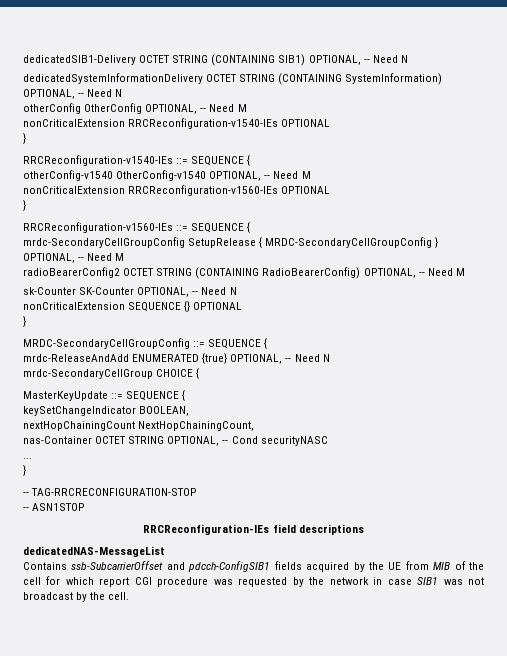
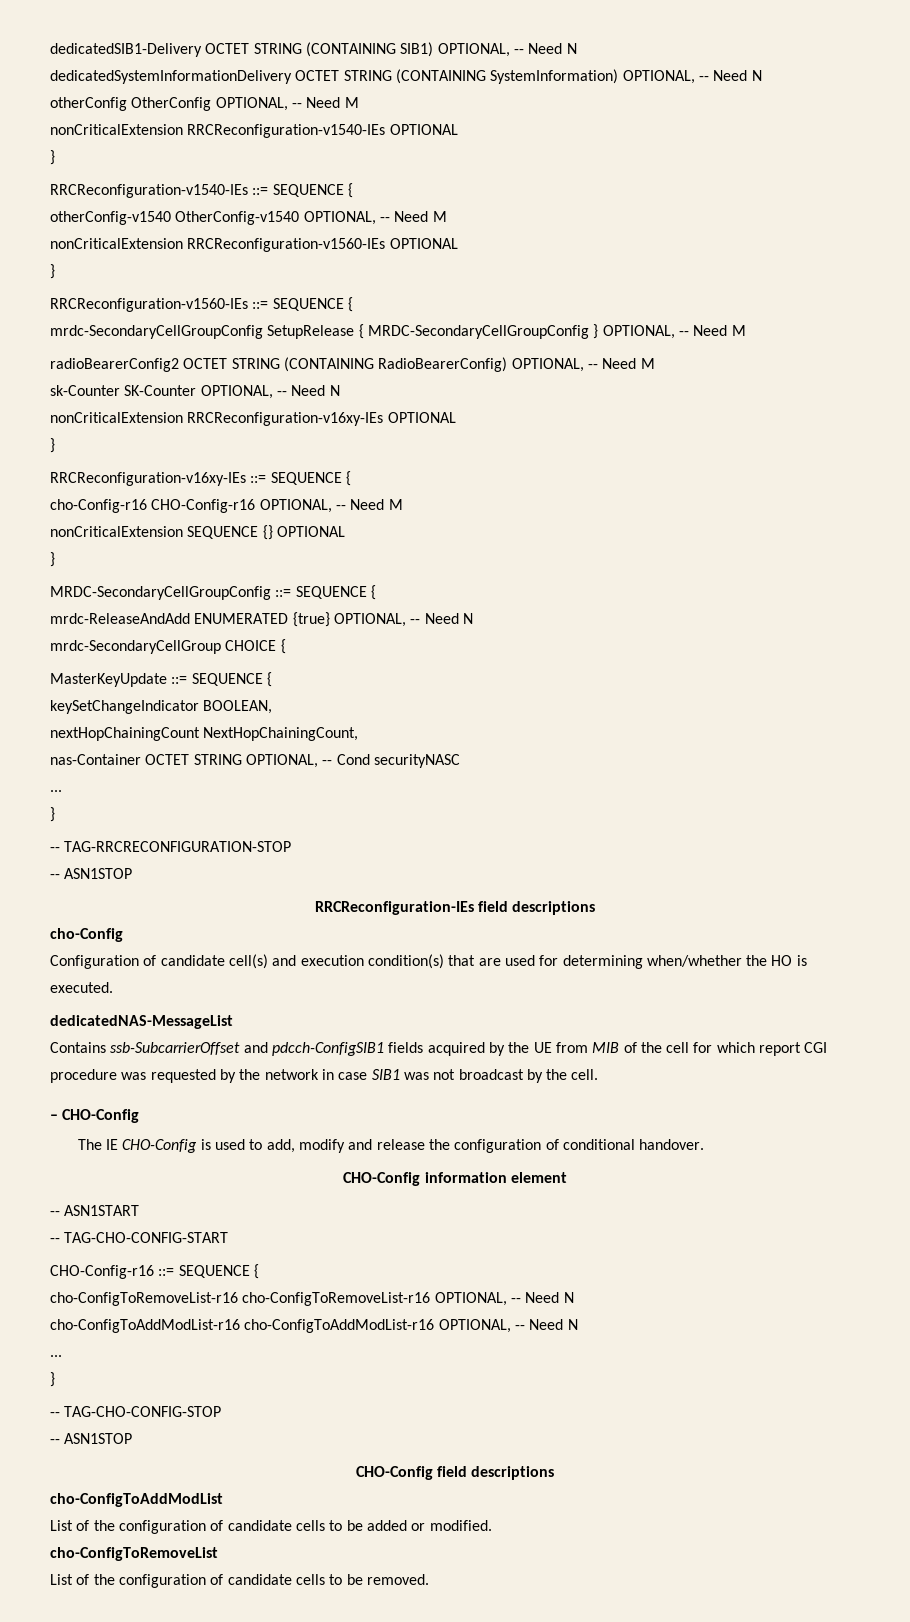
(237, 291) none -> [50,412,456,426] [50,438,55,453] [50,471,351,486] [50,499,403,513] // nonCriticalExtension RRCReconfiguration-v16xy-IEs OPTIONAL // } // RRCReconfiguration-v16xy-IEs ::= SEQUENCE { // cho-Config-r16 CHO-Config-r16 OPTIONAL, -- Need M
(364, 529) none -> [50,928,123,942] [50,954,807,969] [50,982,113,993] // cho-Config // Configuration of candidate cell(s) and execution condition(s) that are used for determining when/whether the HO is executed.
(130, 596) none -> [50,1109,140,1123] [77,1139,705,1153] [343,1172,567,1186] [50,1205,140,1216] [50,1232,229,1243] [50,1264,259,1279] [50,1292,574,1306] [50,1319,578,1333] [50,1355,62,1357] [50,1372,55,1387] [50,1406,222,1417] [50,1433,133,1444] [355,1466,555,1480] [50,1493,223,1507] [50,1520,492,1534] [50,1547,218,1561] [50,1574,429,1588] // – CHO-Config // The IE CHO-Config is used to add, modify and release the configuration of conditional handover. // CHO-Config information element // -- ASN1START // -- TAG-CHO-CONFIG-START // CHO-Config-r16 ::= SEQUENCE { // cho-ConfigToRemoveList-r16 cho-ConfigToRemoveList-r16 OPTIONAL, -- Need N // cho-ConfigToAddModList-r16 cho-ConfigToAddModList-r16 OPTIONAL, -- Need N // ... // } // -- TAG-CHO-CONFIG-STOP // -- ASN1STOP // CHO-Config field descriptions // cho-ConfigToAddModList // List of the configuration of candidate cells to be added or modified. // cho-ConfigToRemoveList // List of the configuration of candidate cells to be removed.

